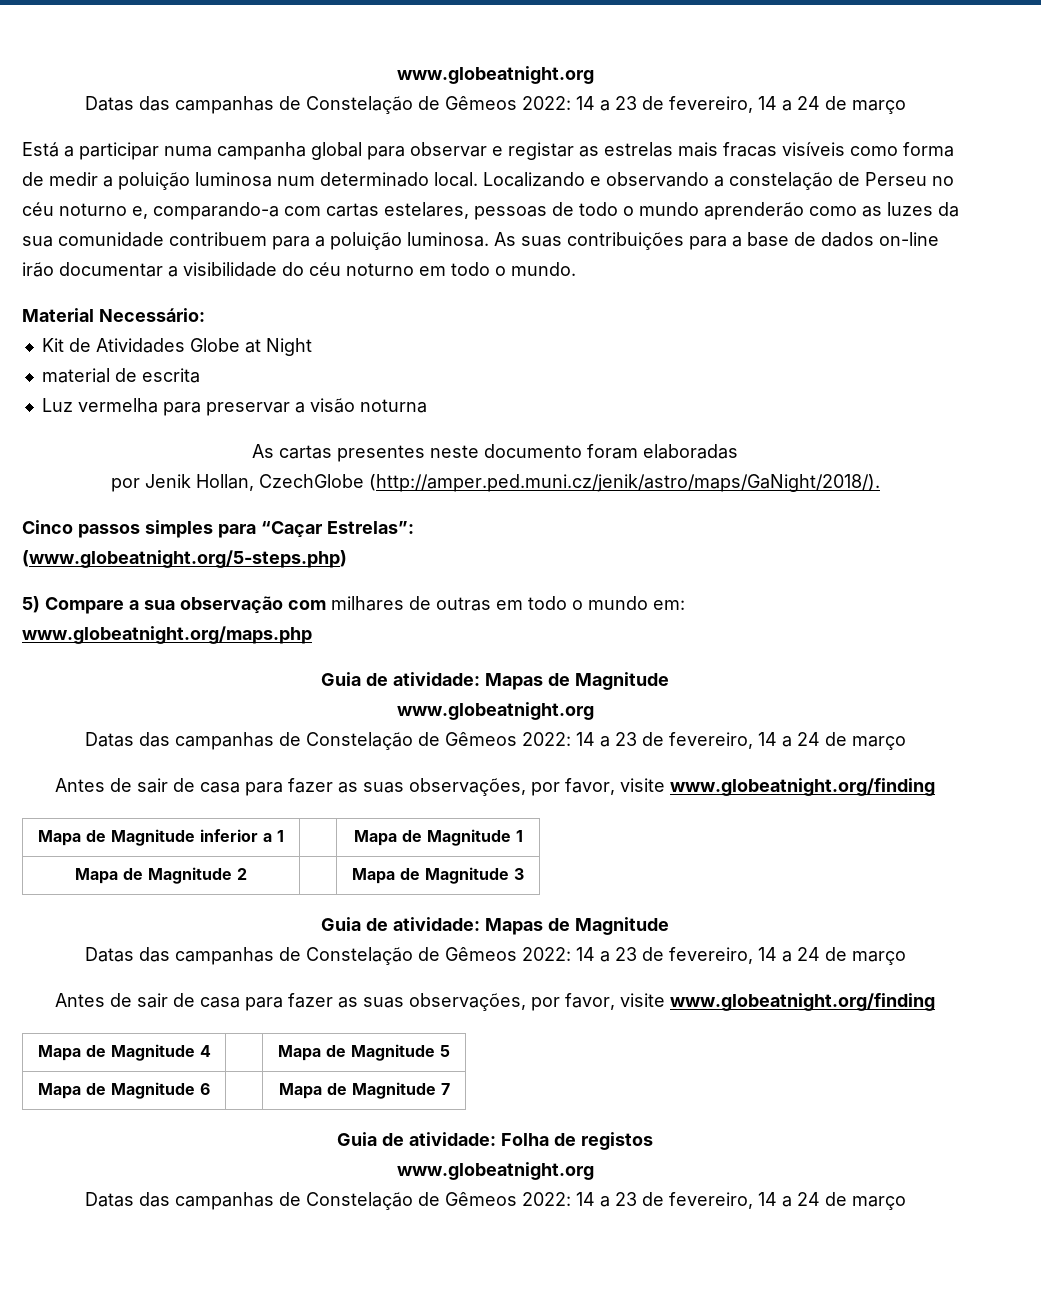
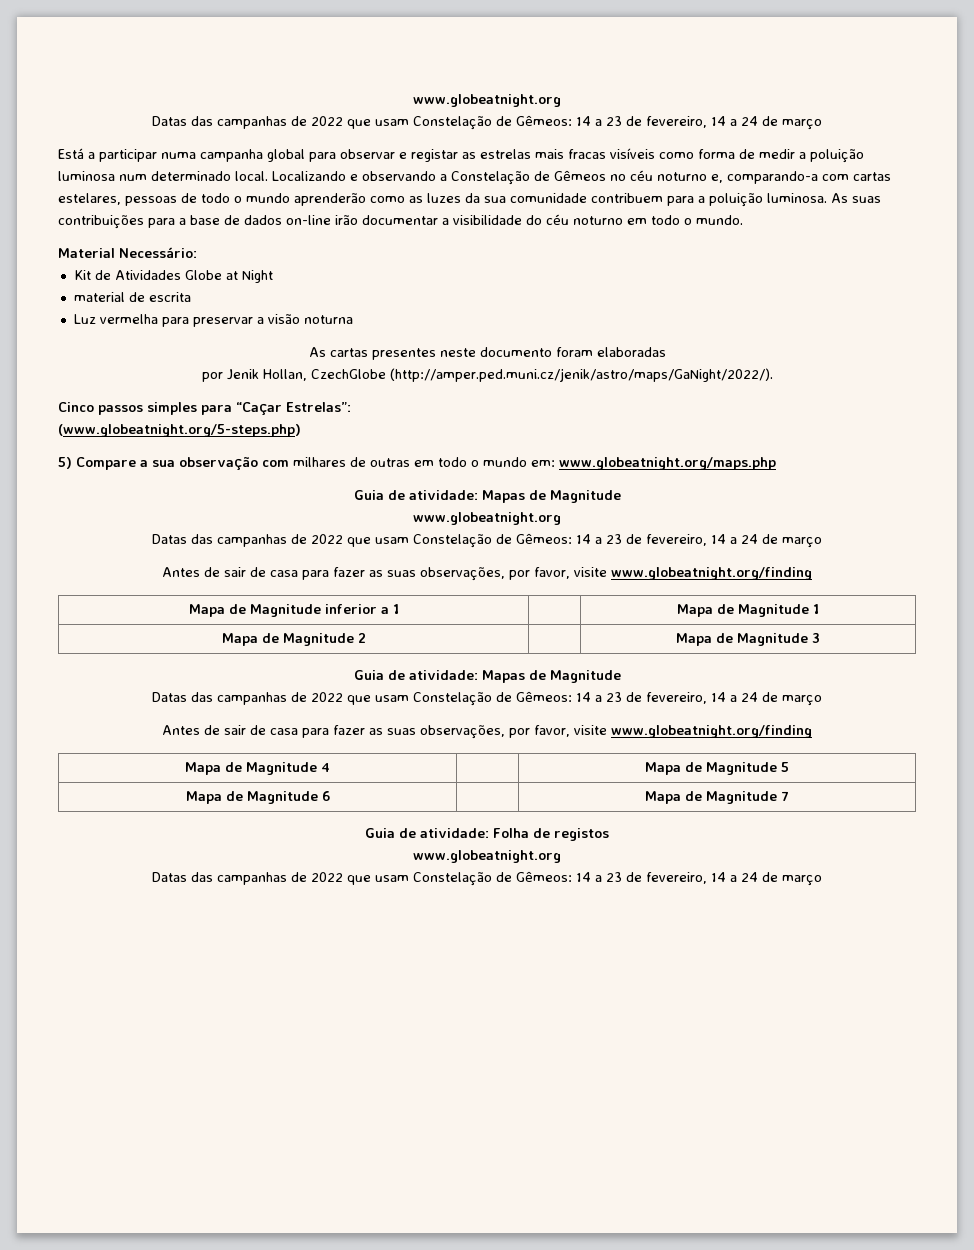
[396,66,594,84] [84,96,571,114] www.globeatnight.org // Datas das campanhas de Constelação de Gêmeos 2022: -> [413,94,561,107] [152,115,572,130] www.globeatnight.org // Datas das campanhas de 2022 que usam Constelação de Gêmeos:
[729,172,927,190] constelação de Perseu -> [451,170,606,185] Constelação de Gêmeos
[368,474,880,492] (http://amper.ped.muni.cz/jenik/astro/maps/GaNight/2018/). -> [389,368,773,382] (http://amper.ped.muni.cz/jenik/astro/maps/GaNight/2022/).
[305,732,571,750] Constelação de Gêmeos 2022: -> [311,533,572,548] 2022 que usam Constelação de Gêmeos:
[305,947,571,965] Constelação de Gêmeos 2022: -> [311,691,572,706] 2022 que usam Constelação de Gêmeos:
[305,1192,571,1210] Constelação de Gêmeos 2022: -> [311,871,572,886] 2022 que usam Constelação de Gêmeos:

